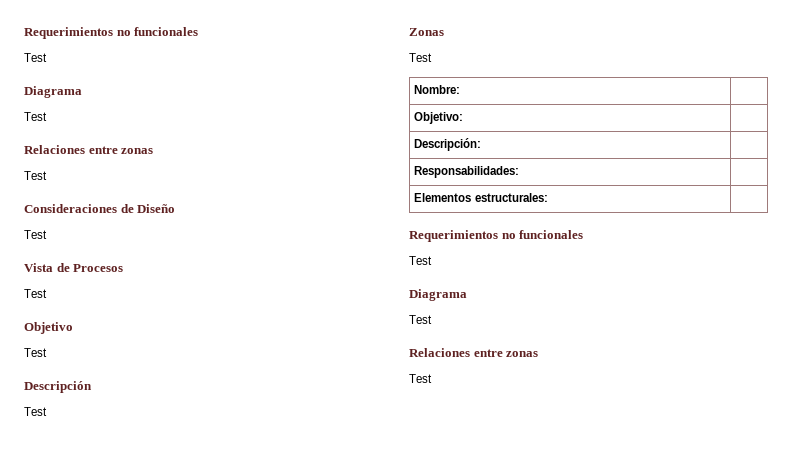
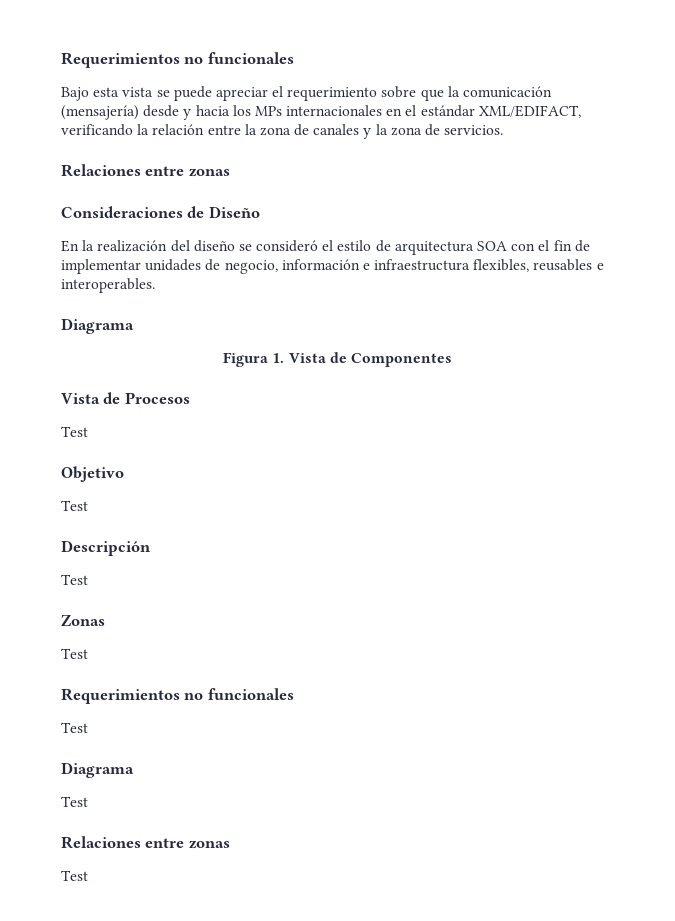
[24,27,199,39] [24,53,47,62] [24,86,82,98] [24,112,47,121] [24,145,154,154] [24,171,47,180] Requerimientos no funcionales // Test // Diagrama // Test // Relaciones entre zonas // Test -> [61,52,294,68] [61,86,553,101] [61,105,581,120] [61,124,504,139] [61,164,230,177] Requerimientos no funcionales // Bajo esta vista se puede apreciar el requerimiento sobre que la comunicación (mensajería) desde y hacia los MPs internacionales en el estándar XML/EDIFACT, verificando la relación entre la zona de canales y la zona de servicios. // Relaciones entre zonas
[24,230,47,239] Test -> [61,240,590,255] [61,259,604,274] [61,278,155,293] [61,318,134,334] [223,352,452,367] En la realización del diseño se consideró el estilo de arquitectura SOA con el fin de implementar unidades de negocio, información e infraestructura flexibles, reusables e interoperables. // Diagrama // Figura 1. Vista de Componentes
[414,85,461,94] [414,112,464,124] [414,138,482,151] [414,166,520,178] [414,193,548,202] // Nombre: | // Objetivo: | // Descripción: | // Responsabilidades: | // Elementos estructurales: | -> (88, 653) none

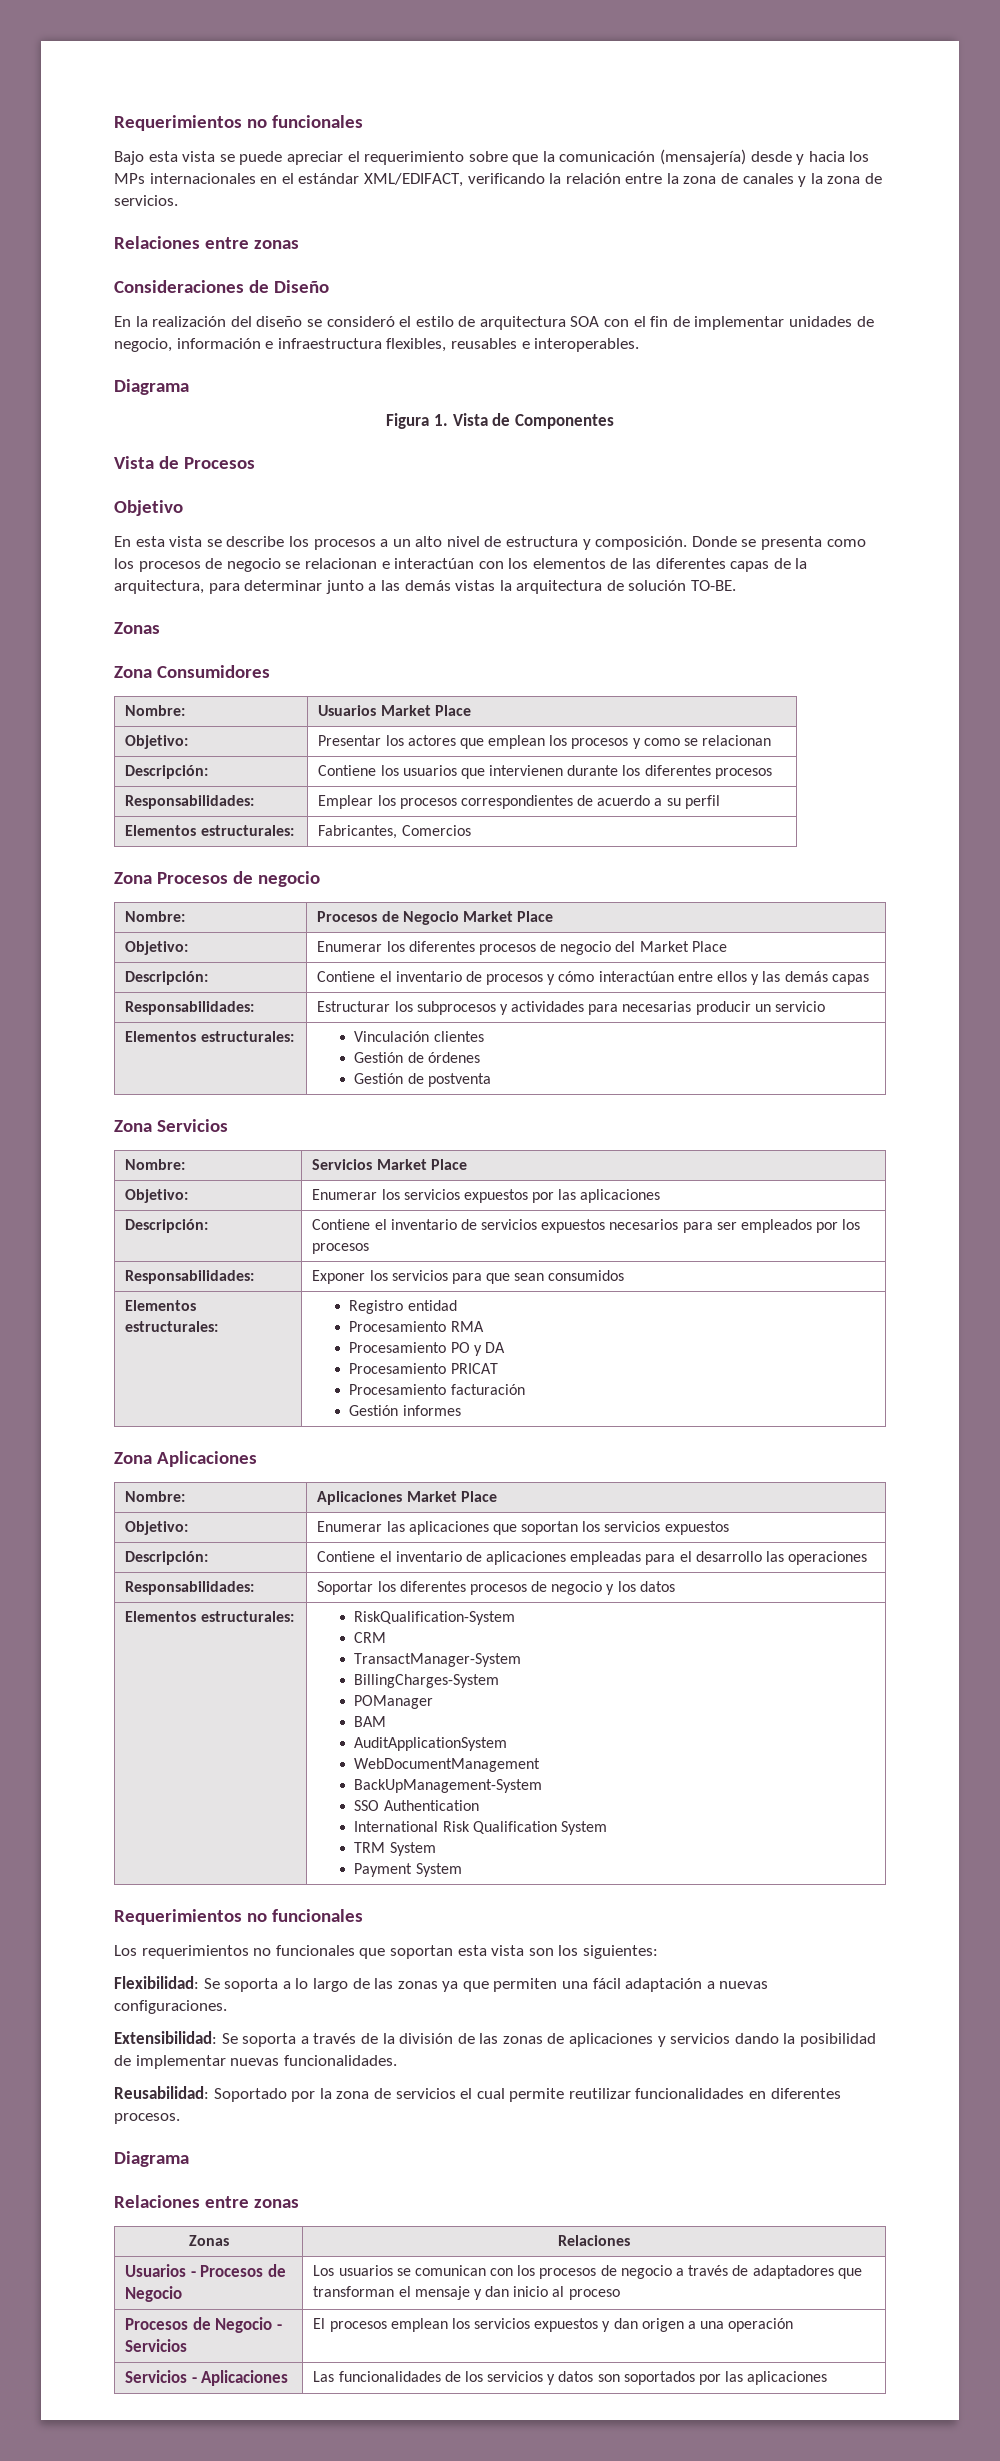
[61,426,88,437] // Test -> (255, 463) none
[61,500,88,511] [61,540,151,556] [61,574,88,585] [61,614,105,626] [61,648,88,659] [61,688,294,704] [61,722,88,733] [61,762,134,778] [61,796,88,807] [61,836,230,849] [61,870,88,881] Test // Descripción // Test // Zonas // Test // Requerimientos no funcionales // Test // Diagrama // Test // Relaciones entre zonas // Test -> [114,536,866,550] [114,558,808,572] [114,580,737,594] [114,622,160,634] [114,665,270,678] [125,705,186,716] [318,705,471,716] [125,735,189,749] [318,735,772,749] [125,765,209,779] [318,765,772,779] [125,795,255,809] [318,795,720,809] [125,825,294,836] [318,825,471,839] [114,871,320,887] [125,911,186,922] [317,911,554,925] [125,941,189,955] [317,941,727,955] [125,971,209,985] [317,971,869,985] [125,1001,255,1015] [317,1001,826,1015] [125,1031,294,1042] [354,1031,484,1042] [354,1052,480,1063] [354,1073,491,1087] [114,1119,228,1132] [125,1159,186,1170] [312,1159,467,1170] [125,1189,189,1203] [312,1189,661,1203] [125,1219,209,1233] [312,1219,861,1233] [312,1243,370,1254] [125,1270,255,1284] [312,1270,625,1284] [125,1300,197,1311] [125,1321,219,1332] [349,1300,457,1314] [349,1321,484,1332] [349,1342,505,1356] [349,1363,498,1374] [349,1384,525,1395] [349,1405,461,1416] [114,1451,257,1467] [125,1491,186,1502] [317,1491,497,1505] [125,1521,189,1535] [317,1521,729,1535] [125,1551,209,1565] [317,1551,868,1565] [125,1581,255,1595] [317,1581,675,1595] [125,1611,294,1622] [354,1611,516,1625] [354,1632,387,1643] [354,1653,522,1667] [354,1674,500,1688] [354,1695,434,1709] [354,1716,387,1727] [354,1737,508,1751] [354,1758,541,1772] [354,1779,543,1793] [354,1800,479,1811] [354,1821,607,1835] [354,1842,436,1856] [354,1863,462,1877] [114,1909,363,1925] [114,1945,658,1959] [114,1976,769,1992] [114,2000,227,2014] [114,2031,877,2047] [114,2055,397,2069] [114,2086,841,2102] [114,2113,180,2124] [114,2151,189,2167] [114,2195,299,2208] [188,2235,229,2246] [558,2235,630,2246] [125,2264,286,2277] [125,2286,183,2302] [313,2265,862,2279] [313,2286,620,2300] [125,2317,282,2333] [125,2339,188,2352] [313,2318,794,2332] [125,2370,289,2386] [313,2371,828,2385] En esta vista se describe los procesos a un alto nivel de estructura y composición. Donde se presenta como los procesos de negocio se relacionan e interactúan con los elementos de las diferentes capas de la arquitectura, para determinar junto a las demás vistas la arquitectura de solución TO-BE. // Zonas // Zona Consumidores // Nombre: | Usuarios Market Place // Objetivo: | Presentar los actores que emplean los procesos y como se relacionan // Descripción: | Contiene los usuarios que intervienen durante los diferentes procesos // Responsabilidades: | Emplear los procesos correspondientes de acuerdo a su perfil // Elementos estructurales: | Fabricantes, Comercios // Zona Procesos de negocio // Nombre: | Procesos de Negocio Market Place // Objetivo: | Enumerar los diferentes procesos de negocio del Market Place // Descripción: | Contiene el inventario de procesos y cómo interactúan entre ellos y las demás capas // Responsabilidades: | Estructurar los subprocesos y actividades para necesarias producir un servicio // Elementos estructurales: | Vinculación clientes // Gestión de órdenes // Gestión de postventa // Zona Servicios // Nombre: | Servicios Market Place // Objetivo: | Enumerar los servicios expuestos por las aplicaciones // Descripción: | Contiene el inventario de servicios expuestos necesarios para ser empleados por los procesos // Responsabilidades: | Exponer los servicios para que sean consumidos // Elementos estructurales: | Registro entidad // Procesamiento RMA // Procesamiento PO y DA // Procesamiento PRICAT // Procesamiento facturación // Gestión informes // Zona Aplicaciones // Nombre: | Aplicaciones Market Place // Objetivo: | Enumerar las aplicaciones que soportan los servicios expuestos // Descripción: | Contiene el inventario de aplicaciones empleadas para el desarrollo las operaciones // Responsabilidades: | Soportar los diferentes procesos de negocio y los datos // Elementos estructurales: | RiskQualification-System // CRM // TransactManager-System // BillingCharges-System // POManager // BAM // AuditApplicationSystem // WebDocumentManagement // BackUpManagement-System // SSO Authentication // International Risk Qualification System // TRM System // Payment System // Requerimientos no funcionales // Los requerimientos no funcionales que soportan esta vista son los siguientes: // Flexibilidad: Se soporta a lo largo de las zonas ya que permiten una fácil adaptación a nuevas configuraciones. // Extensibilidad: Se soporta a través de la división de las zonas de aplicaciones y servicios dando la posibilidad de implementar nuevas funcionalidades. // Reusabilidad: Soportado por la zona de servicios el cual permite reutilizar funcionalidades en diferentes procesos. // Diagrama // Relaciones entre zonas // Zonas | Relaciones // Usuarios - Procesos de Negocio | Los usuarios se comunican con los procesos de negocio a través de adaptadores que transforman el mensaje y dan inicio al proceso // Procesos de Negocio - Servicios | El procesos emplean los servicios expuestos y dan origen a una operación // Servicios - Aplicaciones | Las funcionalidades de los servicios y datos son soportados por las aplicaciones

